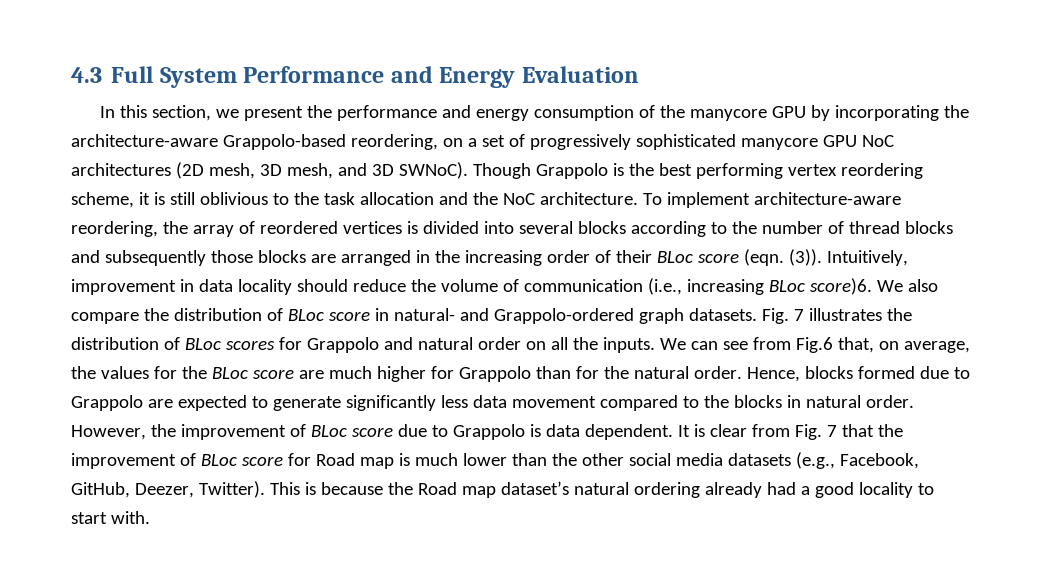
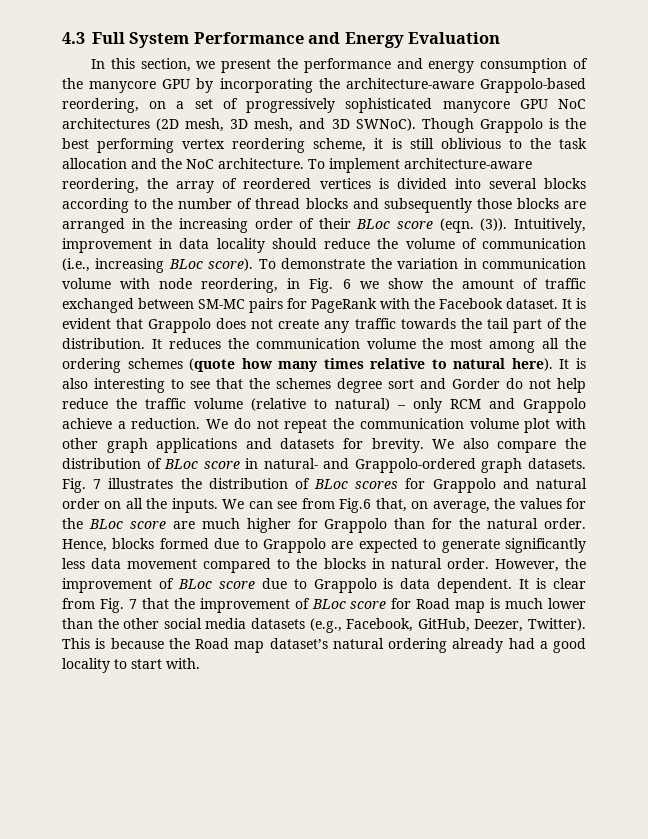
[809,278,872,295] score)6. -> [208,258,587,271] [62,278,586,293] [62,298,586,313] [62,318,587,333] [62,338,586,353] [62,358,586,373] [62,378,586,393] [62,398,586,413] [62,418,586,433] [62,438,424,453] score). To demonstrate the variation in communication volume with node reordering, in Fig. 6 we show the amount of traffic exchanged between SM-MC pairs for PageRank with the Facebook dataset. It is evident that Grappolo does not create any traffic towards the tail part of the distribution. It reduces the communication volume the most among all the ordering schemes (quote how many times relative to natural here). It is also interesting to see that the schemes degree sort and Gorder do not help reduce the traffic volume (relative to natural) – only RCM and Grappolo achieve a reduction. We do not repeat the communication volume plot with other graph applications and datasets for brevity.

